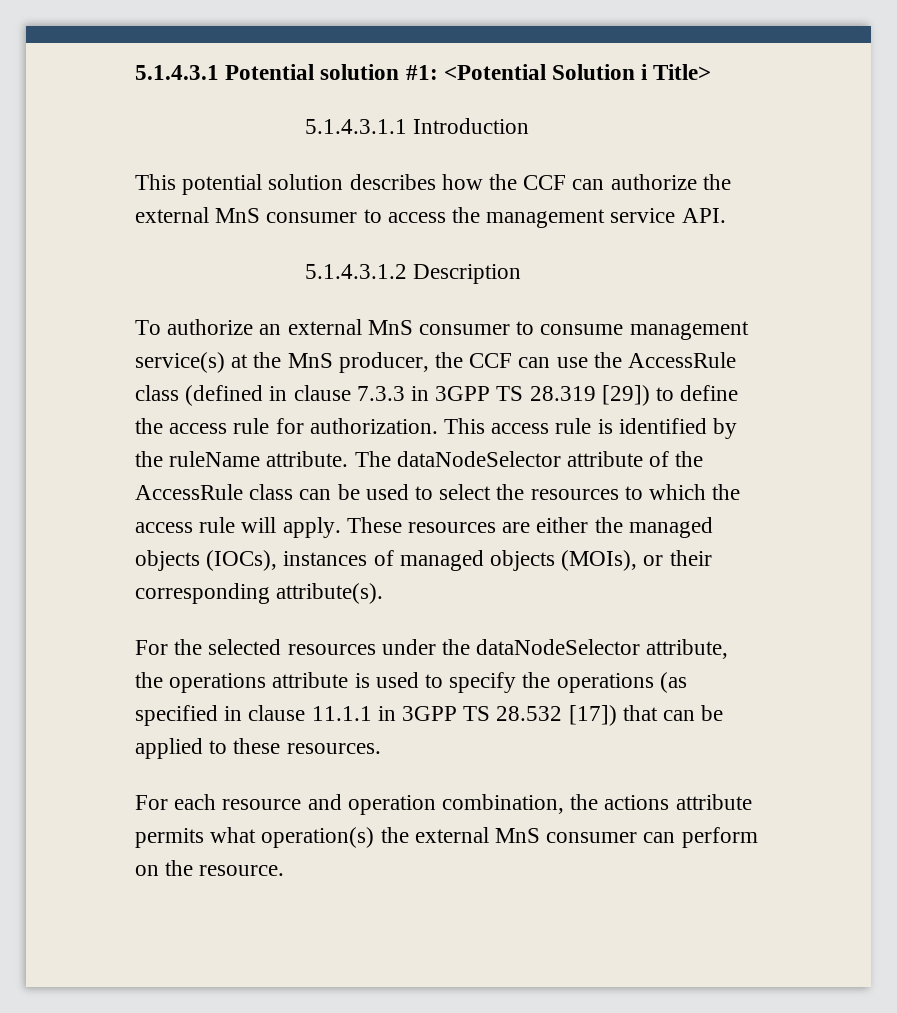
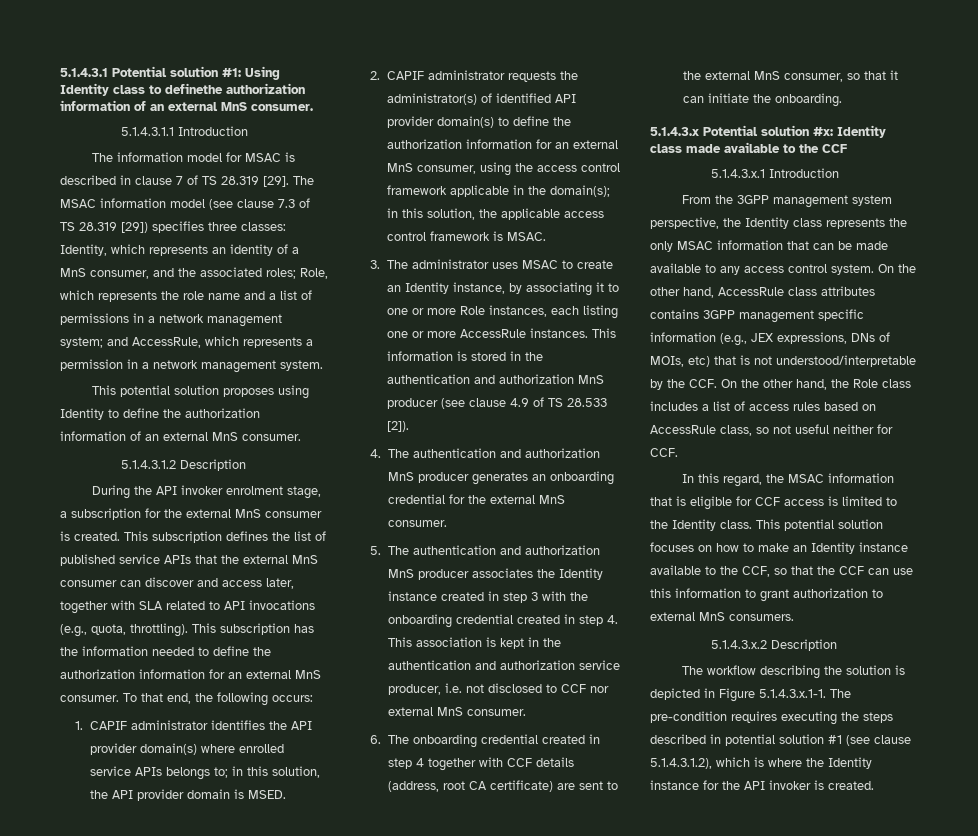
[443,64,712,80] [304,118,530,134] [135,174,731,195] [135,207,726,228] [304,264,522,284] [135,319,749,340] [135,352,737,373] [135,385,739,406] [135,418,738,439] [135,451,704,467] [135,484,741,500] [135,517,713,538] [135,550,712,571] [135,583,384,604] [135,639,729,659] [135,672,687,693] [135,705,724,726] [135,738,381,759] [135,794,752,815] [135,827,375,848] <Potential Solution i Title> // 5.1.4.3.1.1 Introduction // This potential solution describes how the CCF can authorize the external MnS consumer to access the management service API. // 5.1.4.3.1.2 Description // To authorize an external MnS consumer to consume management service(s) at the MnS producer, the CCF can use the AccessRule class (defined in clause 7.3.3 in 3GPP TS 28.319 [29]) to define the access rule for authorization. This access rule is identified by the ruleName attribute. The dataNodeSelector attribute of the AccessRule class can be used to select the resources to which the access rule will apply. These resources are either the managed objects (IOCs), instances of managed objects (MOIs), or their corresponding attribute(s). // For the selected resources under the dataNodeSelector attribute, the operations attribute is used to specify the operations (as specified in clause 11.1.1 in 3GPP TS 28.532 [17]) that can be applied to these resources. // For each resource and operation combination, the actions attribute permits what operation(s) -> [245,66,280,80] [60,83,305,96] [60,100,313,111] [120,126,248,136] [92,152,296,162] [60,175,314,187] [60,198,310,210] [60,221,286,233] [60,244,299,256] [60,267,328,279] [60,290,312,302] [60,313,282,327] [60,336,313,348] [60,359,323,373] [92,385,310,399] [60,408,260,420] [60,431,301,441] [120,459,246,471] [92,485,322,499] [60,508,322,520] [60,531,326,543] [60,554,217,566] Using Identity class to definethe authorization information of an external MnS consumer. // 5.1.4.3.1.1 Introduction // The information model for MSAC is described in clause 7 of TS 28.319 [29]. The MSAC information model (see clause 7.3 of TS 28.319 [29]) specifies three classes: Identity, which represents an identity of a MnS consumer, and the associated roles; Role, which represents the role name and a list of permissions in a network management system; and AccessRule, which represents a permission in a network management system. // This potential solution proposes using Identity to define the authorization information of an external MnS consumer. // 5.1.4.3.1.2 Description // During the API invoker enrolment stage, a subscription for the external MnS consumer is created. This subscription defines the list of published service APIs that
[681,827,758,848] [135,860,285,876] perform on the resource. -> [145,577,294,589] [60,600,315,614] [60,623,314,637] [60,646,271,656] [60,669,321,679] [60,692,313,706] [75,720,313,730] [90,743,285,755] [90,766,321,780] [90,789,287,801] [370,70,578,82] [386,93,576,105] [386,116,571,128] [386,139,618,149] [386,162,620,176] [386,185,610,197] [386,208,604,220] [386,231,546,241] [370,259,613,269] [386,282,619,296] [386,305,618,319] [386,328,616,338] [386,351,543,361] [386,374,604,384] [386,397,607,409] [386,421,409,432] [370,448,600,458] [387,471,614,485] [387,494,565,504] [387,520,447,527] [370,545,600,555] [387,568,603,580] [387,591,588,603] [387,614,618,628] [387,637,561,649] [387,660,620,670] [387,683,609,695] [387,707,526,716] [370,734,600,748] [387,757,574,771] [387,780,618,792] [682,70,898,82] [682,93,842,107] [650,125,886,138] [650,142,847,153] [710,168,839,178] [682,195,893,208] [650,217,907,229] [650,240,888,252] [650,263,916,275] [650,286,875,298] [650,309,864,323] [650,332,890,346] [650,355,916,367] [650,379,911,390] [650,401,876,411] [650,424,893,436] [650,448,678,457] [682,473,895,487] [650,496,897,510] [650,519,883,531] [650,542,908,554] [650,565,913,577] [650,588,883,602] [650,612,794,621] [710,639,837,651] [682,665,906,679] [650,688,851,702] [650,711,893,725] [650,734,911,746] [650,757,872,769] [650,780,874,790] discover and access later, together with SLA related to API invocations (e.g., quota, throttling). This subscription has the information needed to define the authorization information for an external MnS consumer. To that end, the following occurs: // 1. CAPIF administrator identifies the API provider domain(s) where enrolled service APIs belongs to; in this solution, the API provider domain is MSED. // 2. CAPIF administrator requests the administrator(s) of identified API provider domain(s) to define the authorization information for an external MnS consumer, using the access control framework applicable in the domain(s); in this solution, the applicable access control framework is MSAC. // 3. The administrator uses MSAC to create an Identity instance, by associating it to one or more Role instances, each listing one or more AccessRule instances. This information is stored in the authentication and authorization MnS producer (see clause 4.9 of TS 28.533 [2]). // 4. The authentication and authorization MnS producer generates an onboarding credential for the external MnS consumer. // 5. The authentication and authorization MnS producer associates the Identity instance created in step 3 with the onboarding credential created in step 4. This association is kept in the authentication and authorization service producer, i.e. not disclosed to CCF nor external MnS consumer. // 6. The onboarding credential created in step 4 together with CCF details (address, root CA certificate) are sent to the external MnS consumer, so that it can initiate the onboarding. // 5.1.4.3.x Potential solution #x: Identity class made available to the CCF // 5.1.4.3.x.1 Introduction // From the 3GPP management system perspective, the Identity class represents the only MSAC information that can be made available to any access control system. On the other hand, AccessRule class attributes contains 3GPP management specific information (e.g., JEX expressions, DNs of MOIs, etc) that is not understood/interpretable by the CCF. On the other hand, the Role class includes a list of access rules based on AccessRule class, so not useful neither for CCF. // In this regard, the MSAC information that is eligible for CCF access is limited to the Identity class. This potential solution focuses on how to make an Identity instance available to the CCF, so that the CCF can use this information to grant authorization to external MnS consumers. // 5.1.4.3.x.2 Description // The workflow describing the solution is depicted in Figure 5.1.4.3.x.1-1. The pre-condition requires executing the steps described in potential solution #1 (see clause 5.1.4.3.1.2), which is where the Identity instance for the API invoker is created.

